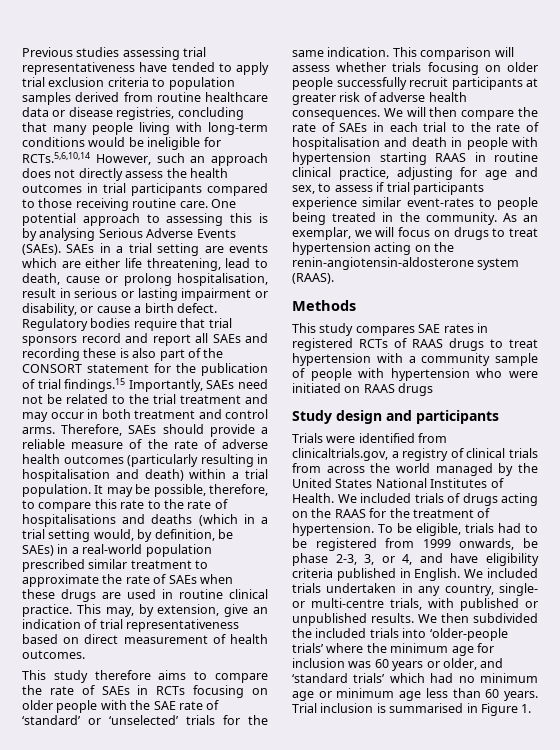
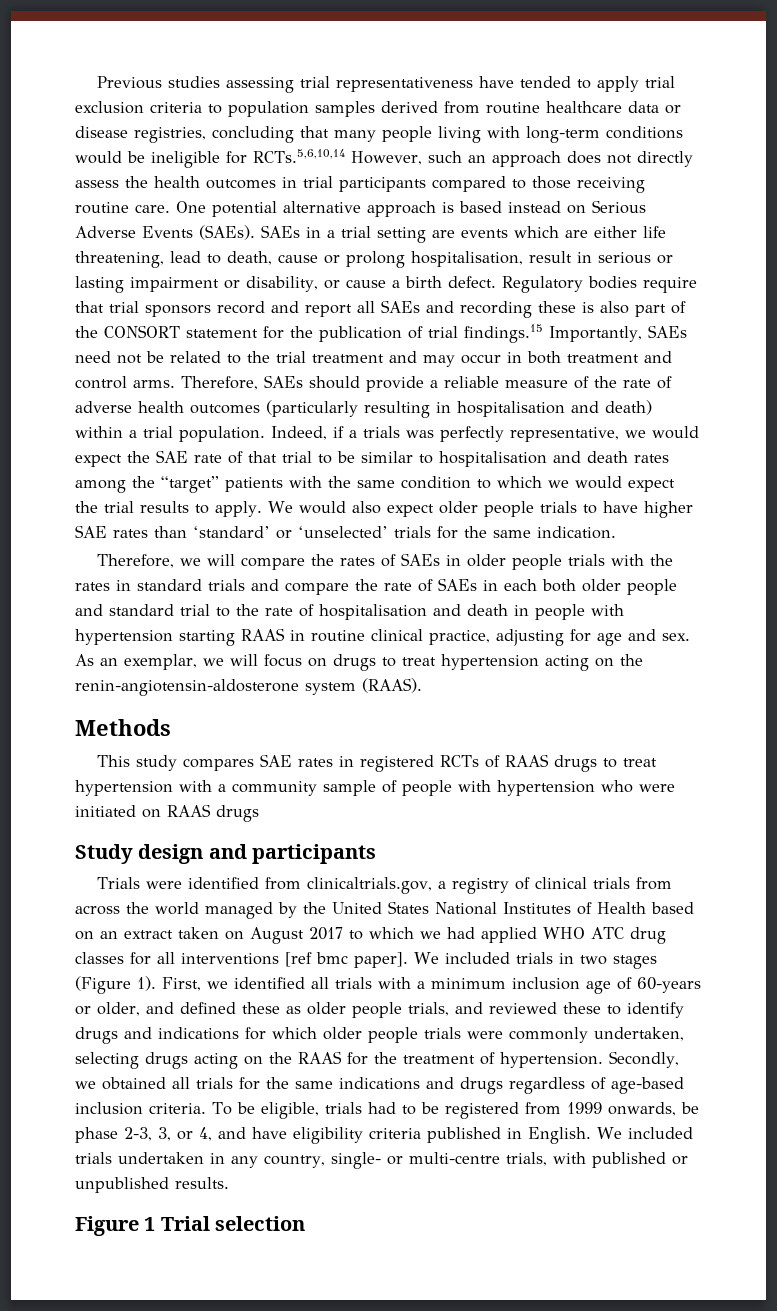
[82,213,268,226] [22,228,96,241] approach to assessing this is by analysing -> [283,201,586,217] alternative approach is based instead on
[94,484,268,497] [22,499,228,512] [22,514,268,527] [22,529,233,542] [22,544,212,557] [22,559,209,572] [22,574,233,587] [22,589,268,602] [22,604,268,617] [22,619,240,632] [22,634,268,644] [22,650,85,659] [22,670,268,683] [22,685,268,698] [22,700,220,713] It may be possible, therefore, to compare this rate to the rate of hospitalisations and deaths (which in a trial setting would, by definition, be SAEs) in a real-world population prescribed similar treatment to approximate the rate of SAEs when these drugs are used in routine clinical practice. This may, by extension, give an indication of trial representativeness based on direct measurement of health outcomes. // This study therefore aims to compare the rate of SAEs in RCTs focusing on older people with the SAE rate of -> [271,426,699,442] [75,450,669,467] [75,476,675,493] [75,501,693,518] [75,525,187,538] Indeed, if a trials was perfectly representative, we would expect the SAE rate of that trial to be similar to hospitalisation and death rates among the “target” patients with the same condition to which we would expect the trial results to apply. We would also expect older people trials to have higher SAE rates than
[392,47,514,60] [292,62,538,75] [292,77,538,90] [292,92,467,105] [292,107,458,120] This comparison will assess whether trials focusing on older people successfully recruit participants at greater risk of adverse health consequences. We will then -> [97,553,674,570] [75,579,279,591] // Therefore, we will compare the rates of SAEs in older people trials with the rates in standard trials and
(418, 127) none -> [542,579,677,595] [75,604,174,616] both older people and standard
[292,182,484,195] [292,197,538,210] [292,212,497,225] sex, to assess if trial participants experience similar event-rates to people being treated in the community. -> [662,633,690,641] sex.
[292,493,460,503] Health. We included trials of -> [597,902,694,914] [75,927,666,944] [75,952,657,969] [75,976,701,994] [75,1002,684,1018] [75,1027,684,1044] [75,1052,139,1069] Health based on an extract taken on August 2017 to which we had applied WHO ATC drug classes for all interventions [ref bmc paper]. We included trials in two stages (Figure 1). First, we identified all trials with a minimum inclusion age of 60-years or older, and defined these as older people trials, and reviewed these to identify drugs and indications for which older people trials were commonly undertaken, selecting
(374, 529) none -> [609,1051,679,1068] [75,1077,684,1094] [75,1102,206,1115] Secondly, we obtained all trials for the same indications and drugs regardless of age-based inclusion criteria.
[418,613,538,623] [292,628,508,641] [292,643,494,656] [292,658,504,671] [292,673,538,683] [292,688,538,701] [292,703,532,716] We then subdivided the included trials into ‘older-people trials’ where the minimum age for inclusion was 60 years or older, and ‘standard trials’ which had no minimum age or minimum age less than 60 years. Trial inclusion is summarised in Figure 1. -> [75,1216,306,1236] // Figure 1 Trial selection

